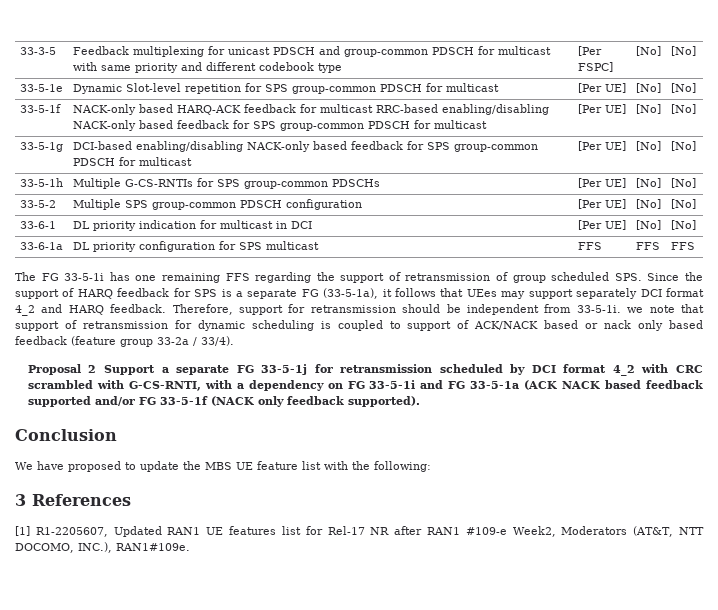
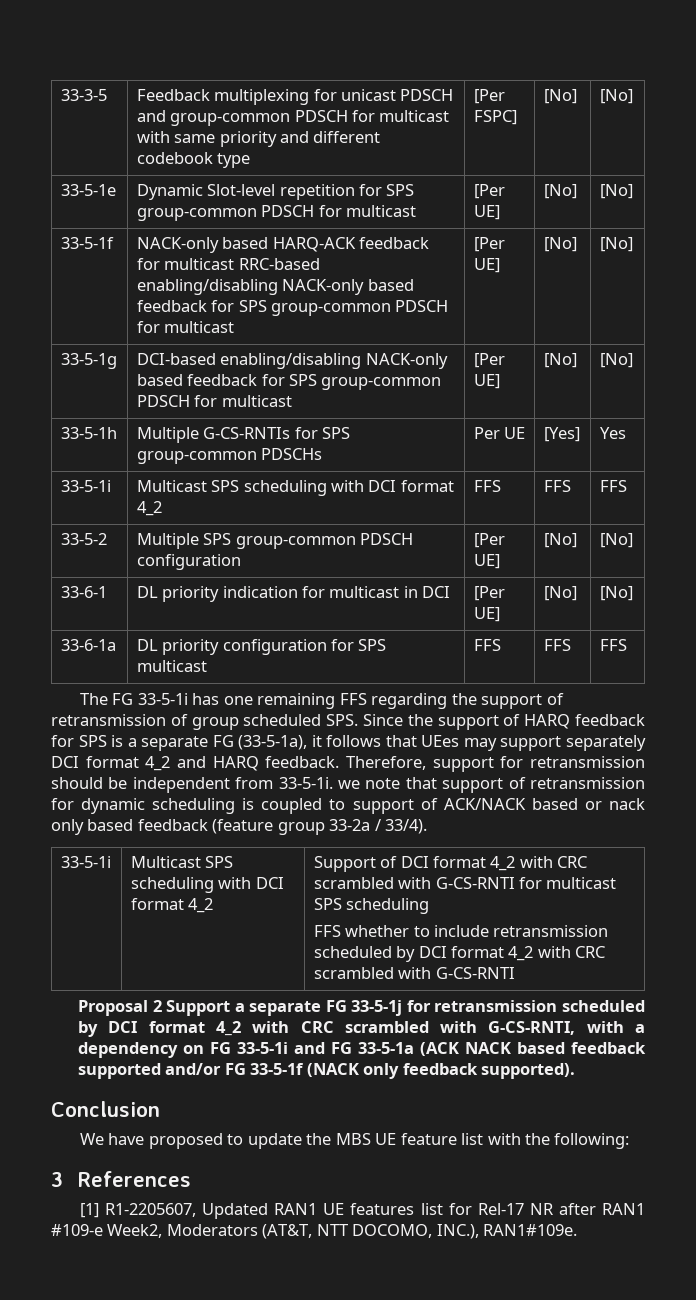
[577,178,626,188] [635,178,661,188] [670,178,696,188] [Per UE] | [No] | [No] -> [473,427,526,439] [543,427,580,442] [599,427,626,439] [60,480,111,492] [136,480,454,496] [136,501,162,516] [473,480,501,492] [543,480,571,492] [599,480,627,492] Per UE | [Yes] | Yes // 33-5-1i | Multicast SPS scheduling with DCI format 4_2 | FFS | FFS | FFS
(234, 341) none -> [60,856,111,868] [130,856,234,868] [130,877,284,893] [130,898,214,913] [313,856,588,872] [313,877,617,889] [313,898,430,914] [313,925,609,937] [313,946,606,962] [313,967,515,979] // 33-5-1i | Multicast SPS scheduling with DCI format 4_2 | Support of DCI format 4_2 with CRC scrambled with G-CS-RNTI for multicast SPS scheduling // FFS whether to include retransmission scheduled by DCI format 4_2 with CRC scrambled with G-CS-RNTI

